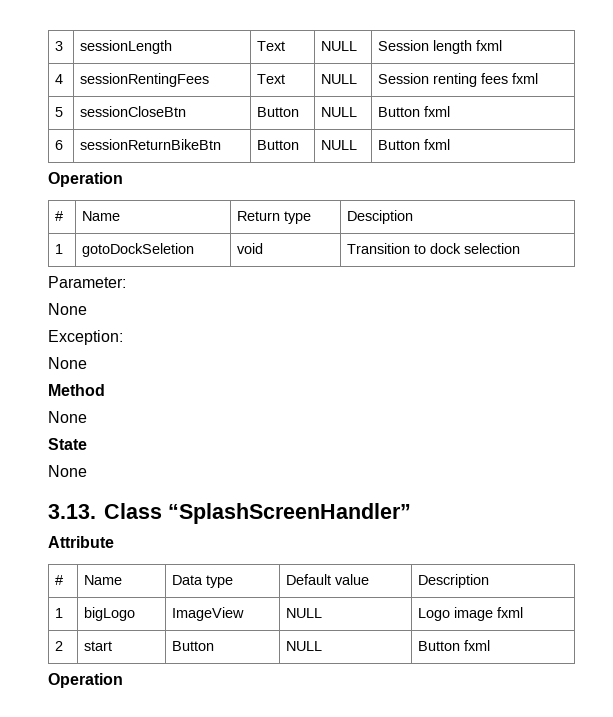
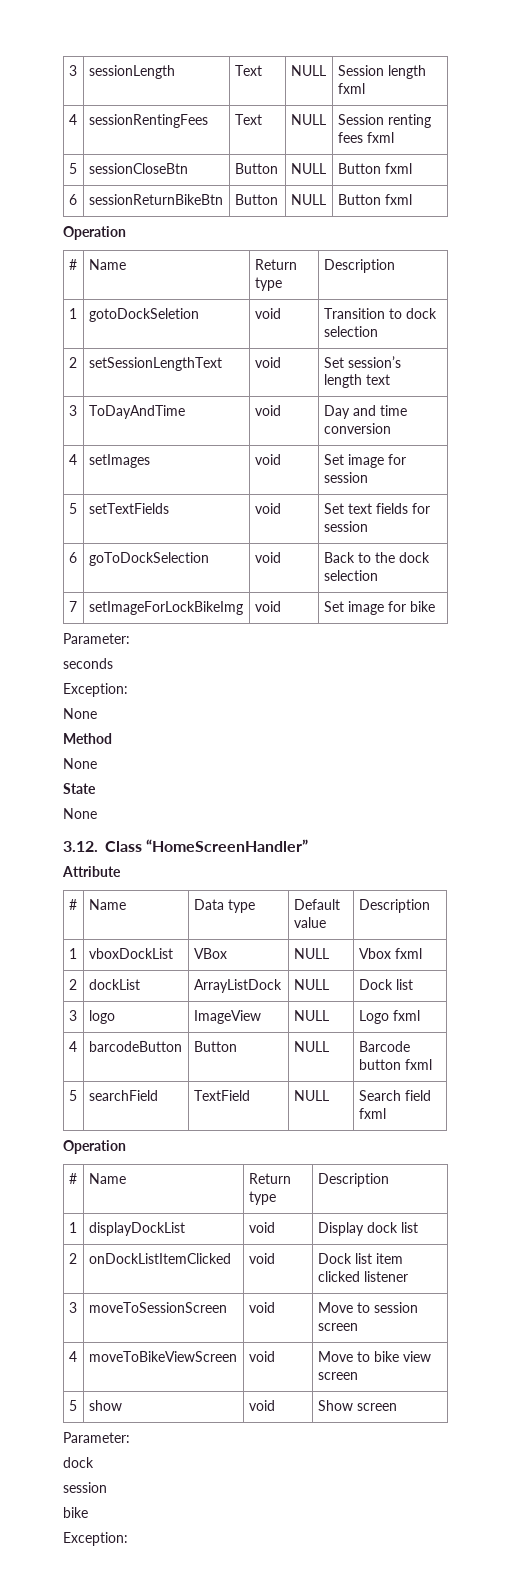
[346,210,413,224] Desciption -> [323,259,395,273] Description
[48,276,126,288] [48,303,87,315] // Parameter: // None -> [68,357,77,368] [88,357,222,371] [254,357,281,368] [323,356,401,368] [323,374,390,388] [68,405,77,416] [88,405,185,419] [254,405,281,416] [323,405,407,419] [323,423,391,434] [68,454,77,465] [88,454,150,468] [254,454,281,465] [323,454,406,468] [323,472,368,483] [68,503,77,514] [88,503,169,514] [254,503,281,514] [323,503,430,514] [323,521,368,532] [68,552,77,563] [88,552,209,566] [254,552,281,563] [323,552,430,563] [323,570,378,581] [68,601,77,612] [88,601,243,615] [254,601,281,612] [323,601,435,615] [63,633,130,644] [63,658,113,669] // 2 | setSessionLengthText | void | Set session’s length text // 3 | ToDayAndTime | void | Day and time conversion // 4 | setImages | void | Set image for session // 5 | setTextFields | void | Set text fields for session // 6 | goToDockSelection | void | Back to the dock selection // 7 | setImageForLockBikeImg | void | Set image for bike // Parameter: // seconds
[48,503,411,524] 3.13. Class “SplashScreenHandler” -> [63,839,309,852] 3.12. Class “HomeScreenHandler”
[83,607,135,621] bigLogo -> [88,948,173,959] [193,948,227,959] [293,948,329,959] [358,948,422,959] [68,979,77,990] [88,979,140,990] [193,979,282,993] [293,979,329,990] [358,979,413,990] [68,1010,77,1021] [88,1010,115,1024] vboxDockList | VBox | NULL | Vbox fxml // 2 | dockList | ArrayListDock | NULL | Dock list // 3 | logo
[453,607,523,621] [54,641,63,651] [83,641,112,651] [171,641,214,651] [285,641,322,651] [417,640,490,651] [48,673,123,688] image fxml // 2 | start | Button | NULL | Button fxml // Operation -> [392,1010,420,1021] [68,1041,77,1052] [88,1041,182,1052] [193,1041,237,1052] [293,1041,329,1052] [358,1041,410,1052] [358,1059,432,1070] [68,1090,77,1101] [88,1090,158,1101] [193,1090,250,1101] [293,1090,329,1101] [358,1090,431,1101] [358,1108,386,1119] [63,1140,126,1154] [68,1173,77,1184] [88,1173,126,1184] [248,1173,291,1184] [248,1191,276,1205] [317,1173,389,1187] [68,1222,77,1233] [88,1222,185,1236] [248,1222,275,1233] [317,1222,418,1236] [68,1253,77,1264] [88,1253,231,1264] [248,1253,275,1264] [317,1253,403,1264] [317,1271,408,1282] [68,1302,77,1313] [88,1302,227,1313] [248,1302,275,1313] [317,1302,418,1313] [317,1323,358,1331] [68,1351,77,1362] [88,1351,237,1362] [248,1351,275,1362] [317,1351,431,1362] [317,1372,358,1380] [68,1400,77,1411] [88,1400,122,1411] [248,1400,275,1411] [317,1400,397,1411] [63,1432,130,1443] [63,1457,94,1468] [63,1482,107,1493] [63,1507,88,1518] [63,1532,128,1546] fxml // 4 | barcodeButton | Button | NULL | Barcode button fxml // 5 | searchField | TextField | NULL | Search field fxml // Operation // # | Name | Return type | Description // 1 | displayDockList | void | Display dock list // 2 | onDockListItemClicked | void | Dock list item clicked listener // 3 | moveToSessionScreen | void | Move to session screen // 4 | moveToBikeViewScreen | void | Move to bike view screen // 5 | show | void | Show screen // Parameter: // dock // session // bike // Exception:

